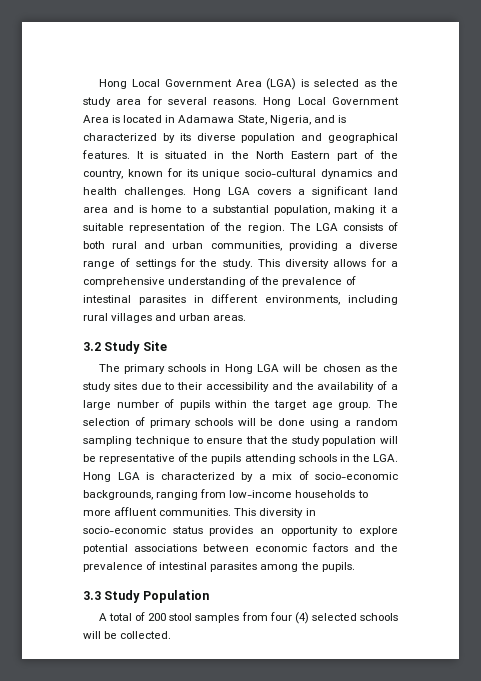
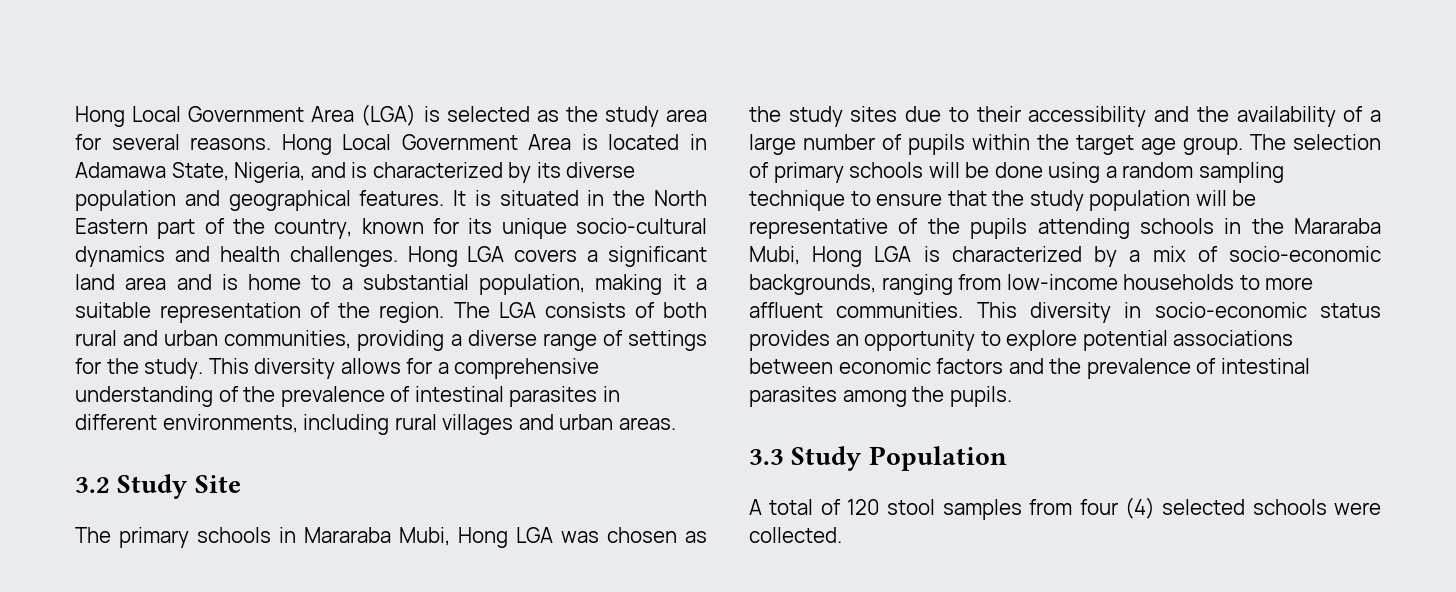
[224,364,319,374] Hong LGA will be -> [304,527,599,548] Mararaba Mubi, Hong LGA was
[372,454,398,462] LGA. -> [1294,218,1381,234] [749,246,800,265] Mararaba Mubi,
[148,613,167,621] 200 -> [847,499,881,515] 120
[83,631,118,639] will be -> [1334,502,1381,515] were

